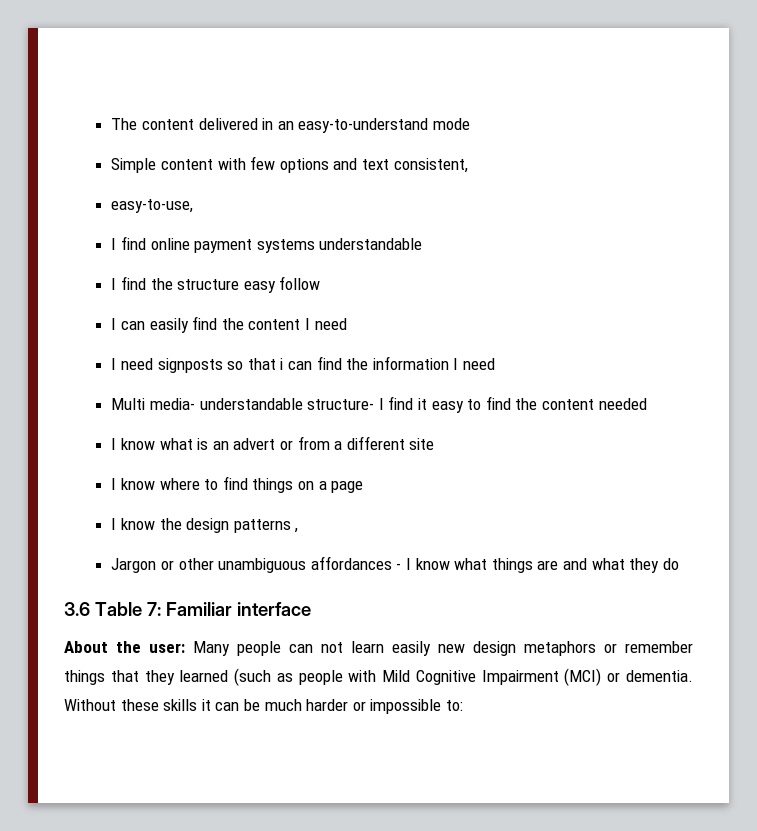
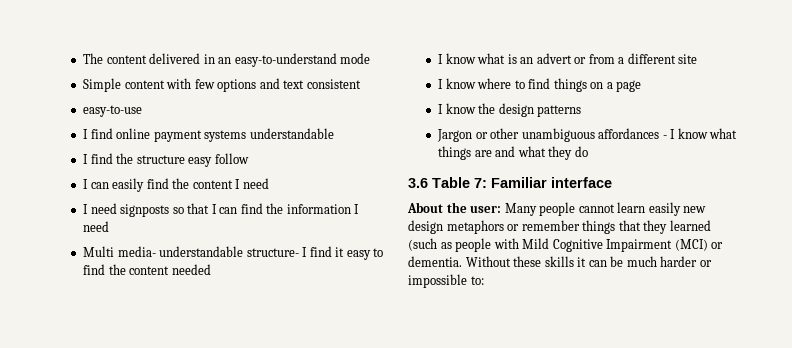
[393,158,468,173] [111,199,194,213] consistent, // easy-to-use, -> [306,79,361,89] [83,105,143,117] consistent // easy-to-use
[280,358,284,370] i -> [211,204,217,214] I
[294,528,299,533] , -> (582, 111) none
[289,642,343,653] can not -> [578,204,615,213] cannot

